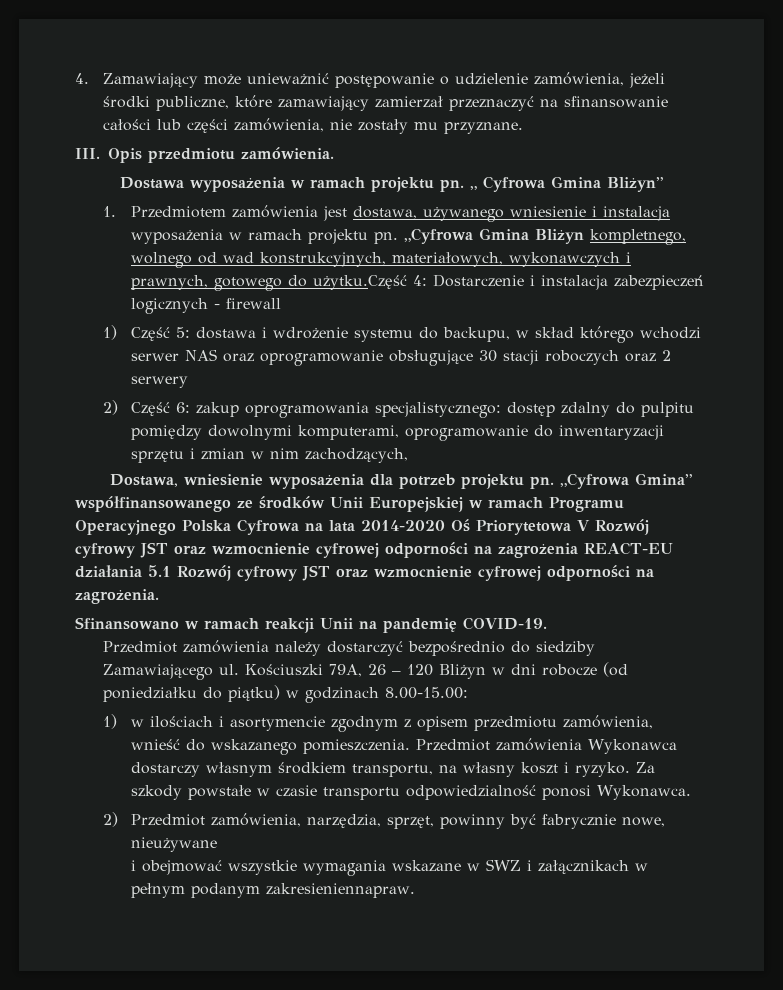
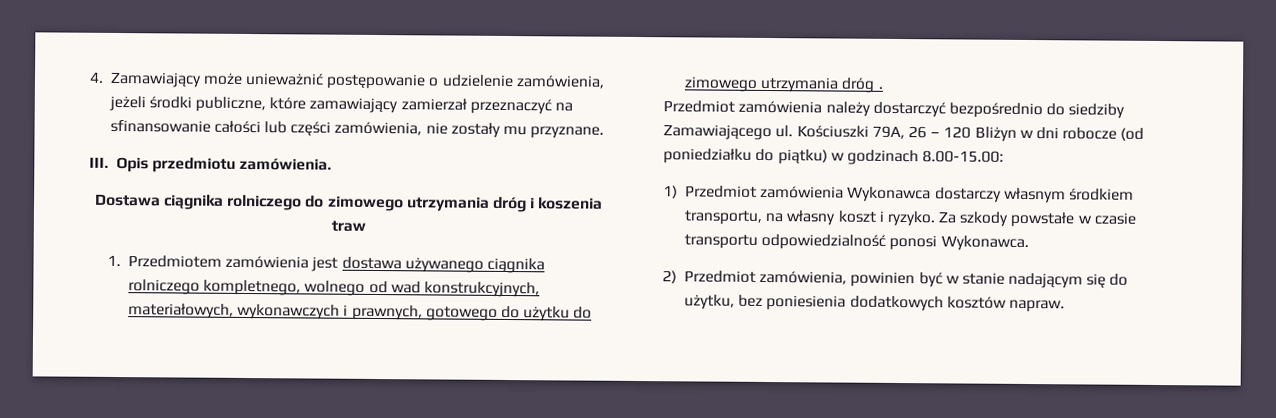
[190,176,663,192] [103,205,671,222] [131,228,585,244] wyposażenia w ramach projektu pn. „ Cyfrowa Gmina Bliżyn” // 1. Przedmiotem zamówienia jest dostawa, używanego wniesienie i instalacja wyposażenia w ramach projektu pn. „Cyfrowa Gmina Bliżyn -> [162,194,604,213] [330,220,366,232] [107,254,545,274] [127,279,200,295] ciągnika rolniczego do zimowego utrzymania dróg i koszenia traw // 1. Przedmiotem zamówienia jest dostawa używanego ciągnika rolniczego
[313,274,705,290] [131,298,282,314] [103,325,702,343] [131,349,672,366] [131,376,189,388] [103,400,695,418] [131,425,665,441] [131,448,409,463] [109,473,692,489] [75,496,624,512] [75,519,649,535] [75,542,673,558] [75,565,654,581] [75,589,159,604] [75,617,547,633] użytku.Część 4: Dostarczenie i instalacja zabezpieczeń logicznych - firewall // 1) Część 5: dostawa i wdrożenie systemu do backupu, w skład którego wchodzi serwer NAS oraz oprogramowanie obsługujące 30 stacji roboczych oraz 2 serwery // 2) Część 6: zakup oprogramowania specjalistycznego: dostęp zdalny do pulpitu pomiędzy dowolnymi komputerami, oprogramowanie do inwentaryzacji sprzętu i zmian w nim zachodzących, // Dostawa, wniesienie wyposażenia dla potrzeb projektu pn. „Cyfrowa Gmina” współfinansowanego ze środków Unii Europejskiej w ramach Programu Operacyjnego Polska Cyfrowa na lata 2014-2020 Oś Priorytetowa V Rozwój cyfrowy JST oraz wzmocnienie cyfrowej odporności na zagrożenia REACT-EU działania 5.1 Rozwój cyfrowy JST oraz wzmocnienie cyfrowej odporności na zagrożenia. // Sfinansowano w ramach reakcji Unii na pandemię COVID-19. -> [523,306,593,322] [683,76,883,93] użytku do zimowego utrzymania dróg .
[131,715,654,732] [131,739,411,755] w ilościach i asortymencie zgodnym z opisem przedmiotu zamówienia, wnieść do wskazanego pomieszczenia. -> (679, 192) none
[307,814,666,829] [131,837,218,852] [131,859,649,876] [131,883,416,898] narzędzia, sprzęt, powinny być fabrycznie nowe, nieużywane // i obejmować wszystkie wymagania wskazane w SWZ i załącznikach w pełnym podanym zakresieniennapraw. -> [850,271,1129,289] [683,294,1065,313] powinien być w stanie nadającym się do użytku, bez poniesienia dodatkowych kosztów napraw.

